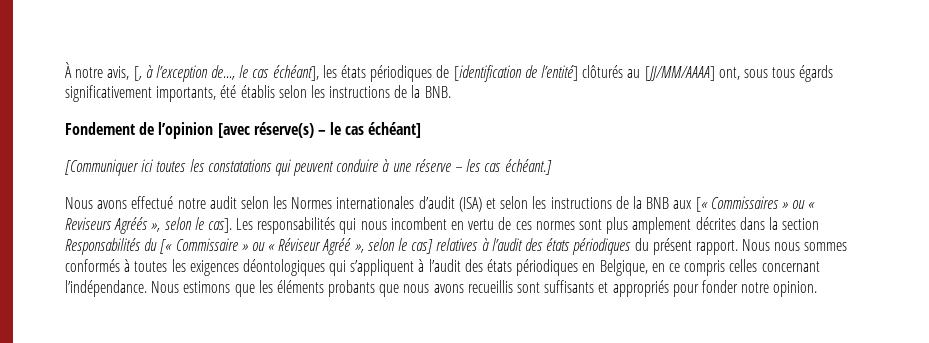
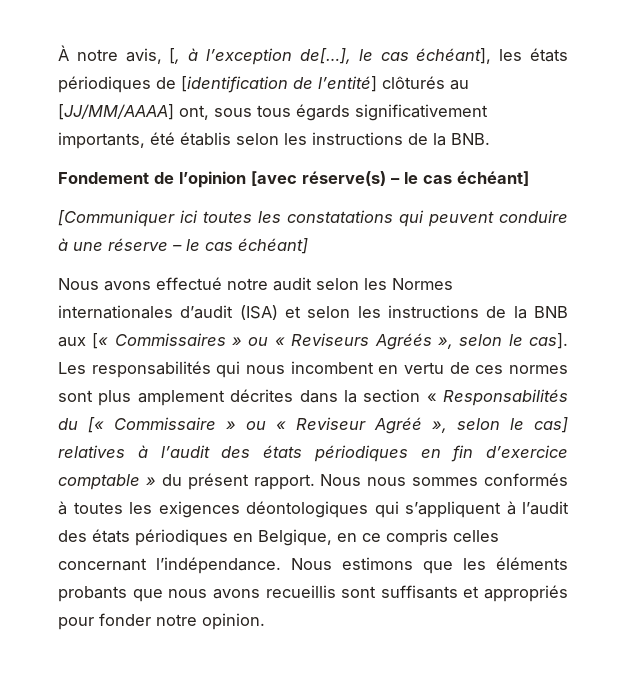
[211,65,236,80] de…, -> [299,48,351,64] de[…],
[466,159,552,175] les cas échéant.] -> [186,238,308,254] le cas échéant]
(820, 224) none -> [426,393,437,402] «
[278,238,322,251] Réviseur -> [296,417,366,430] Reviseur
(632, 246) none -> [420,445,568,462] [58,474,156,490] en fin d’exercice comptable »

